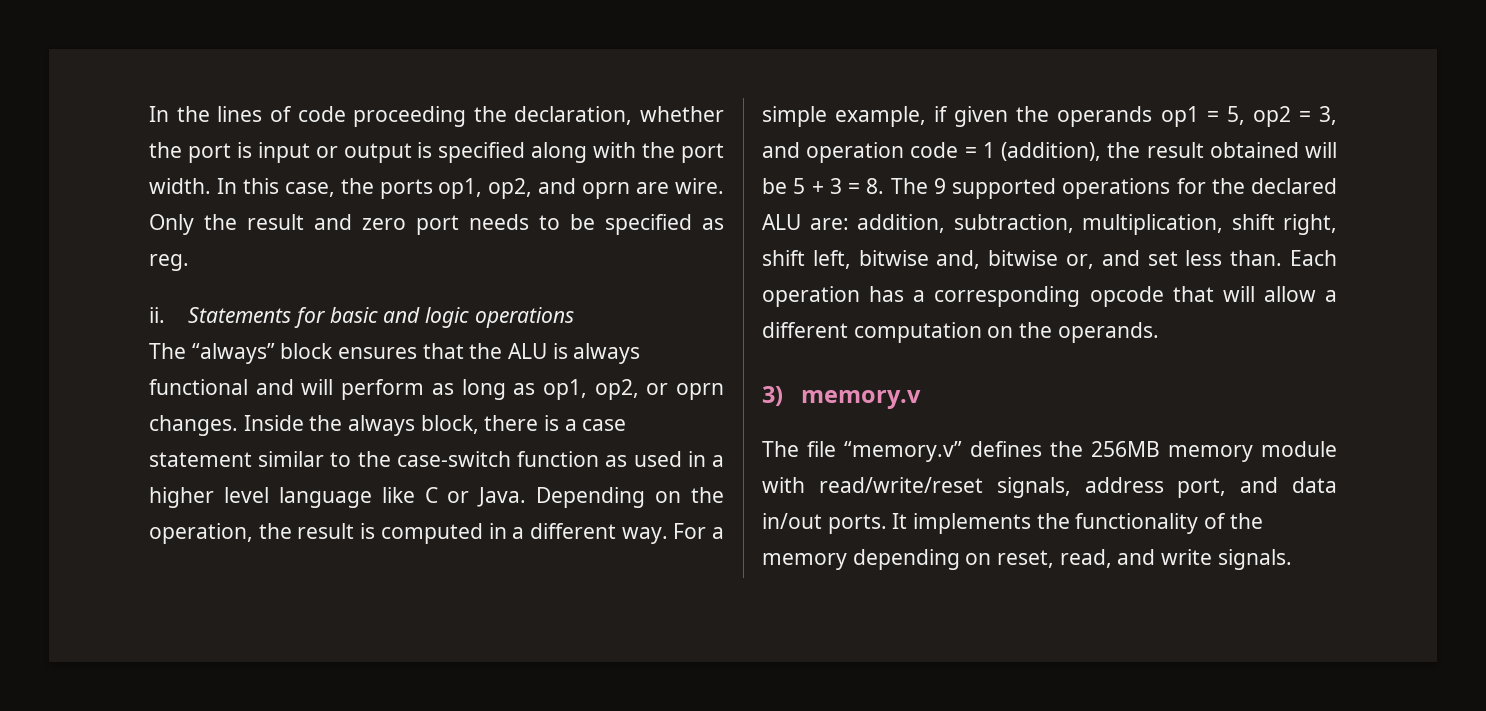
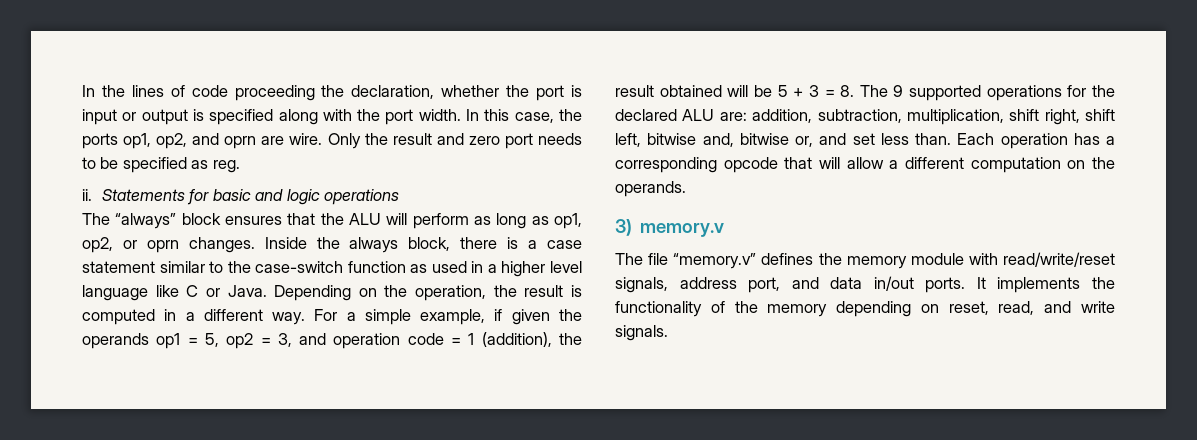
[552,343,641,364] [149,379,294,395] is always functional and -> (382, 219) none
[1091,441,1160,457] 256MB -> (842, 259) none

